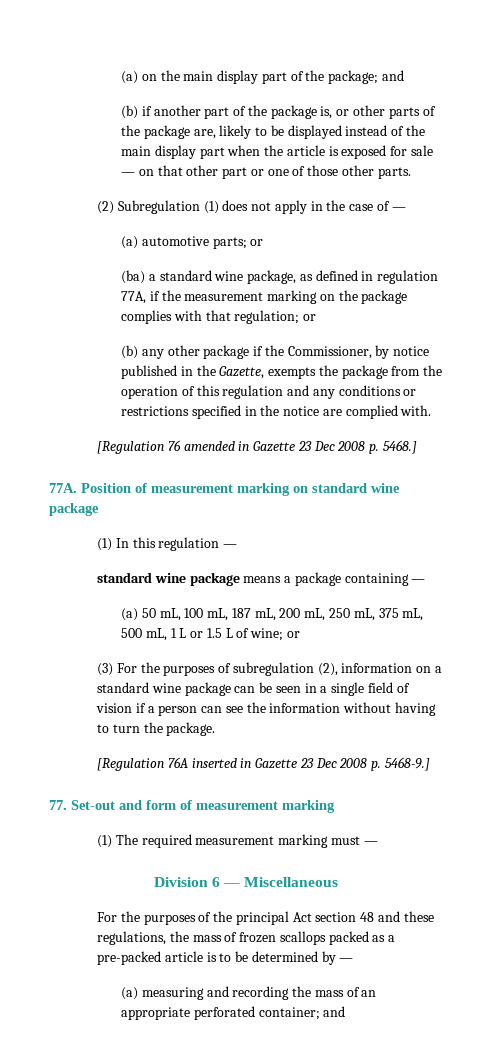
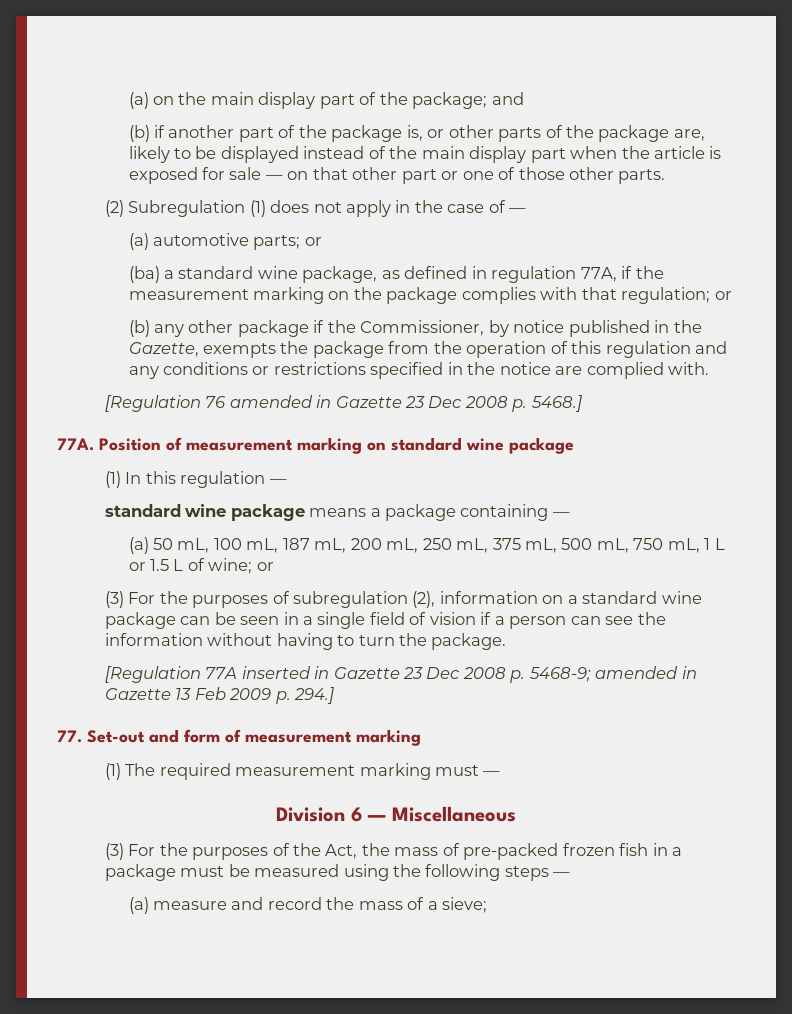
(167, 634) none -> [633,538,700,553] 750 mL,
[167,757,188,768] 76A -> [205,667,238,679] 77A
[385,757,431,771] 5468-9.] -> [528,666,697,682] [104,687,334,704] 5468-9; amended in Gazette 13 Feb 2009 p. 294.]
(339, 882) none -> [104,843,124,860] (3)
[235,911,434,925] [96,931,396,945] [96,951,354,965] [120,986,377,1000] [120,1006,346,1020] principal Act section 48 and these regulations, the mass of frozen scallops packed as a pre-packed article is to be determined by — // (a) measuring and recording the mass of an appropriate perforated container; and -> [325,843,683,860] [104,864,571,881] [128,897,488,914] Act, the mass of pre-packed frozen fish in a package must be measured using the following steps — // (a) measure and record the mass of a sieve;

